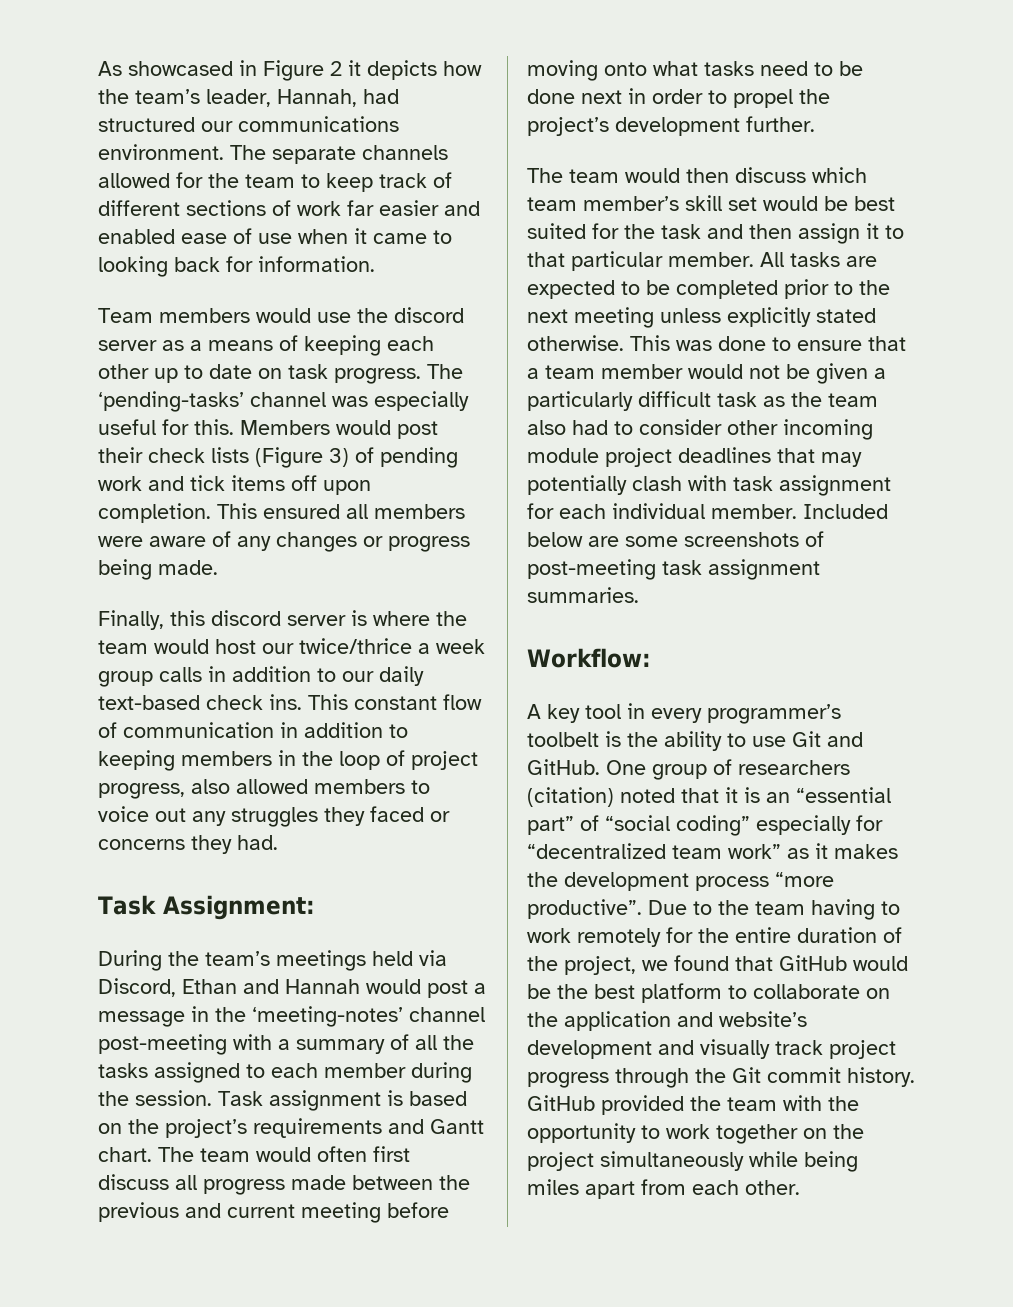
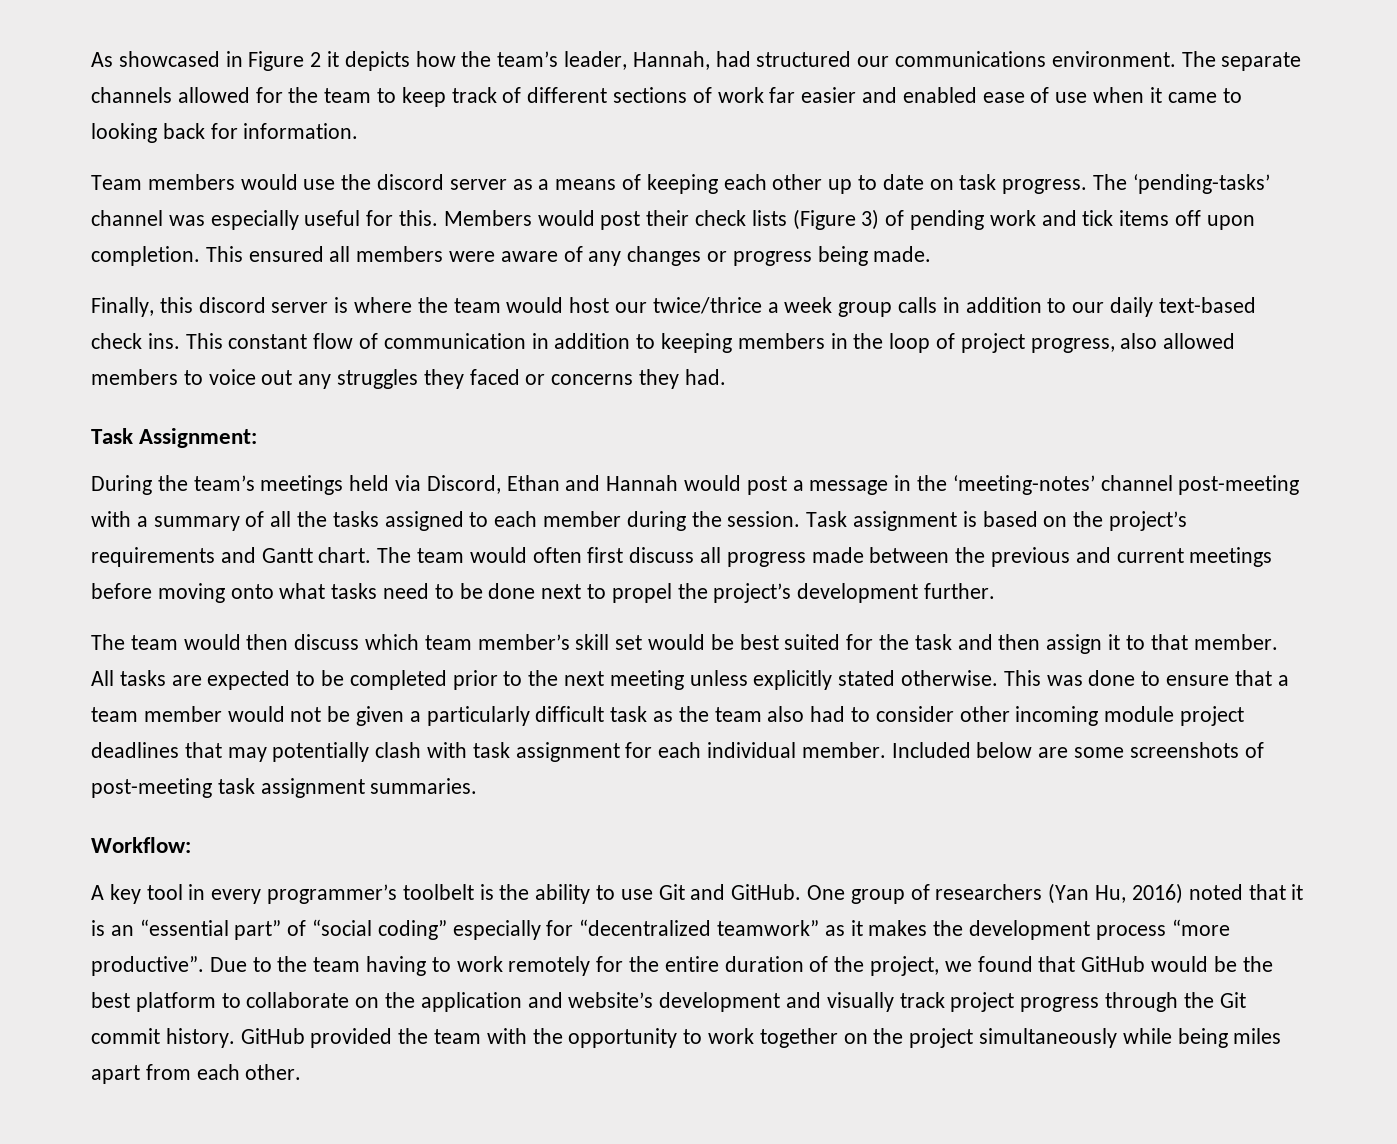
[301,1202,381,1223] meeting -> [1189,547,1273,567] meetings
[628,88,703,104] in order -> (582, 591) none
[571,251,663,271] particular -> (1188, 642) none
[527,787,614,807] (citation) -> [1048,883,1183,904] (Yan Hu, 2016)
[672,844,781,859] team work” -> [717,920,820,936] teamwork”

